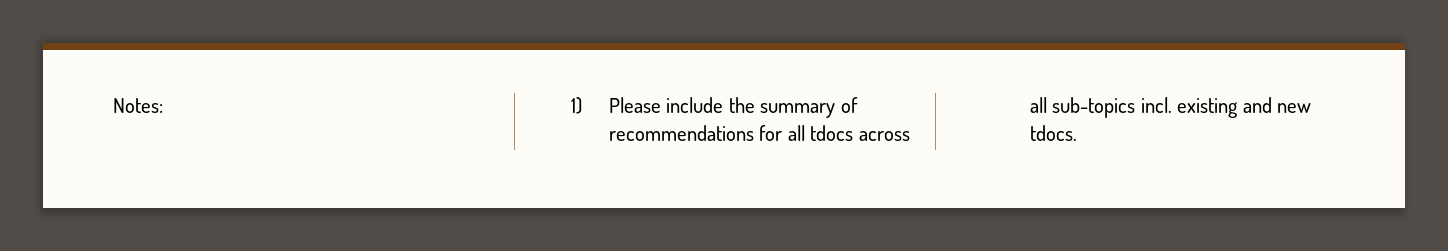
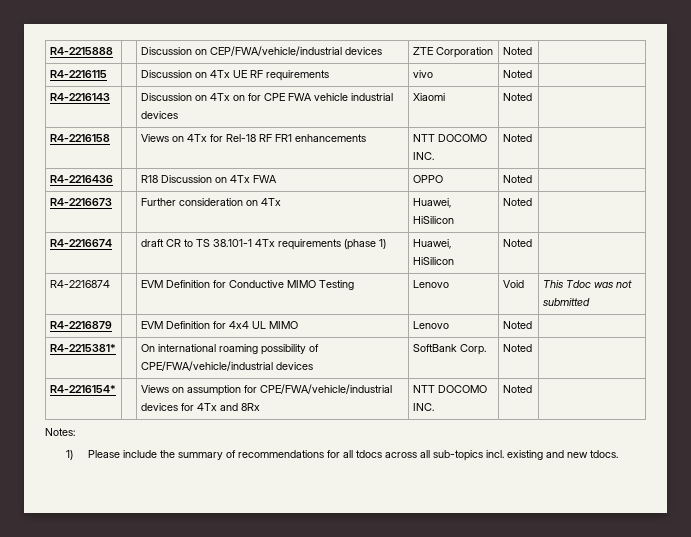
(113, 105) none -> [49,47,113,55] [140,46,382,56] [412,47,493,58] [502,47,532,55] [49,70,107,78] [140,70,329,81] [412,70,433,78] [502,70,532,78] [49,93,110,101] [140,93,393,101] [140,111,178,119] [412,93,445,101] [502,93,532,101] [49,134,110,142] [140,134,366,142] [412,134,487,142] [412,152,434,160] [502,134,532,142] [49,175,113,183] [140,175,277,183] [412,175,443,183] [502,175,532,183] [49,198,112,206] [140,198,281,206] [412,198,451,208] [412,216,454,224] [502,198,532,206] [49,239,112,247] [140,239,386,250] [412,239,451,249] [412,257,454,265] [502,239,532,247] [49,280,110,288] [140,280,354,290] [412,280,449,288] [502,280,524,288] [542,280,632,288] [542,298,590,306] [49,321,112,329] [140,321,298,329] [412,321,449,329] [502,321,532,329] [49,344,116,352] [140,344,319,355] [140,361,313,371] [412,344,486,355] [502,344,532,352] [49,385,116,393] [140,384,392,396] [140,403,260,411] [412,385,487,393] [412,403,434,411] [502,385,532,393] R4-2215888 | | Discussion on CEP/FWA/vehicle/industrial devices | ZTE Corporation | Noted | // R4-2216115 | | Discussion on 4Tx UE RF requirements | vivo | Noted | // R4-2216143 | | Discussion on 4Tx on for CPE FWA vehicle industrial devices | Xiaomi | Noted | // R4-2216158 | | Views on 4Tx for Rel-18 RF FR1 enhancements | NTT DOCOMO INC. | Noted | // R4-2216436 | | R18 Discussion on 4Tx FWA | OPPO | Noted | // R4-2216673 | | Further consideration on 4Tx | Huawei, HiSilicon | Noted | // R4-2216674 | | draft CR to TS 38.101-1 4Tx requirements (phase 1) | Huawei, HiSilicon | Noted | // R4-2216874 | | EVM Definition for Conductive MIMO Testing | Lenovo | Void | This Tdoc was not submitted // R4-2216879 | | EVM Definition for 4x4 UL MIMO | Lenovo | Noted | // R4-2215381* | | On international roaming possibility of CPE/FWA/vehicle/industrial devices | SoftBank Corp. | Noted | // R4-2216154* | | Views on assumption for CPE/FWA/vehicle/industrial devices for 4Tx and 8Rx | NTT DOCOMO INC. | Noted | //

